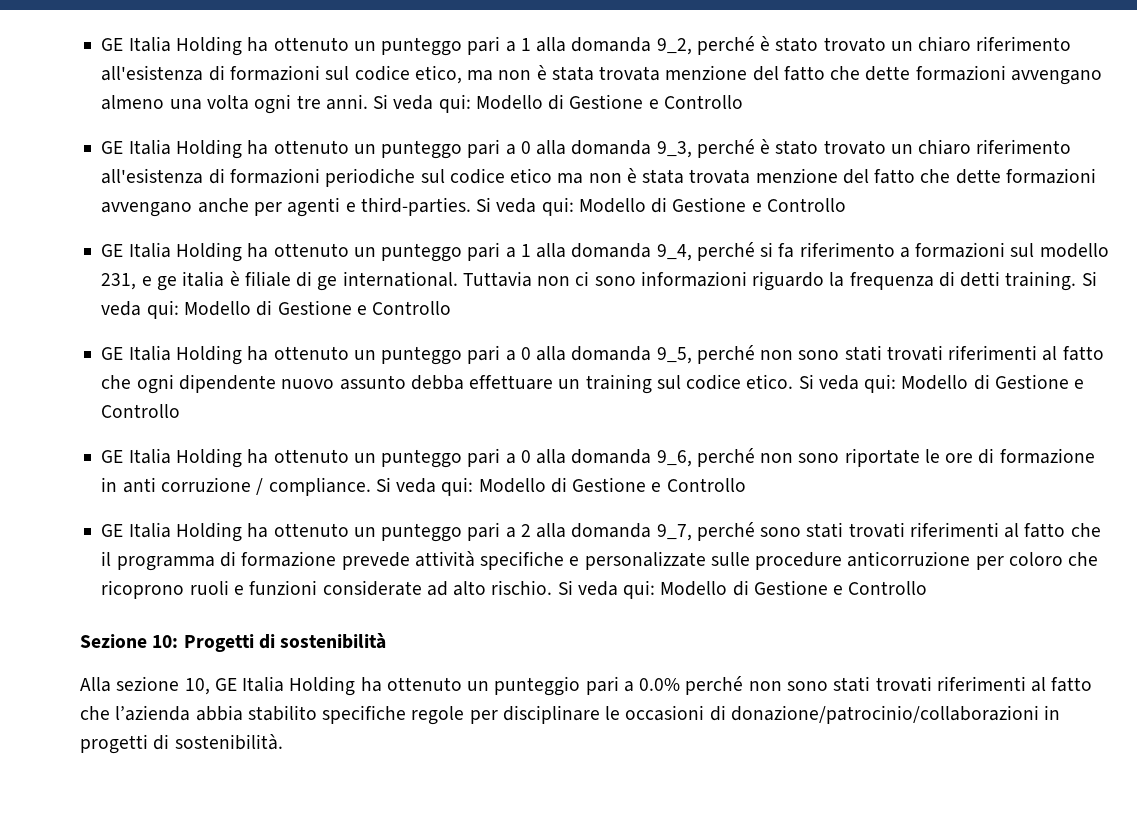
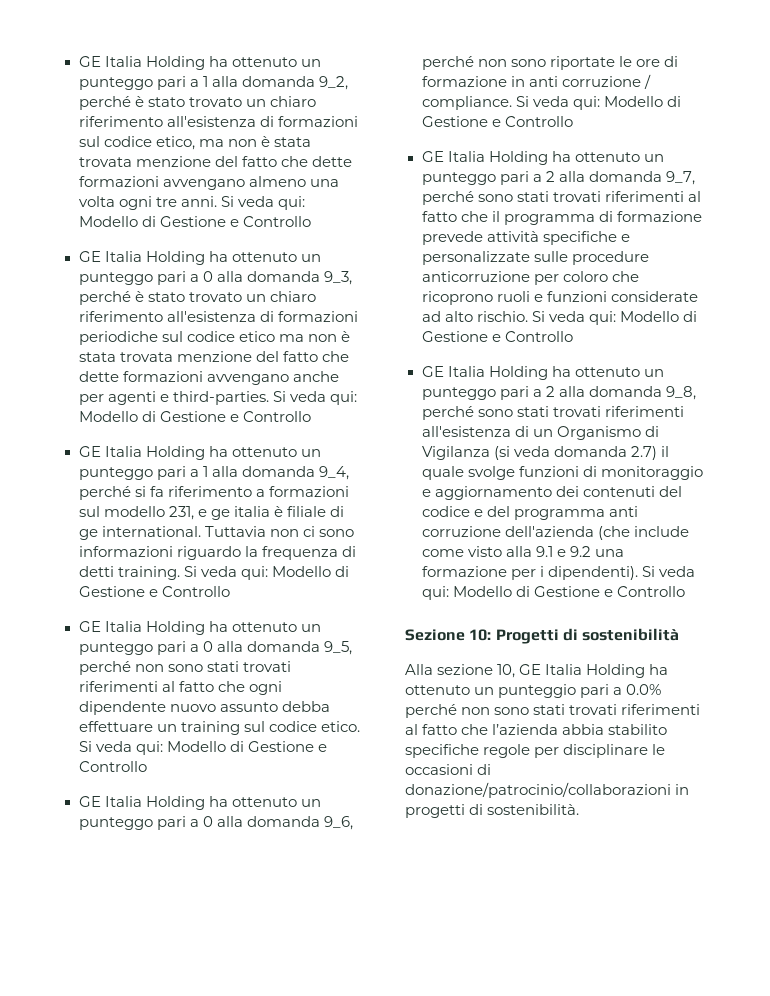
(928, 588) none -> [421,366,664,380] [421,386,696,400] [421,406,684,420] [421,426,659,440] [421,446,669,460] [421,466,703,480] [421,486,682,500] [421,506,638,520] [421,526,689,540] [421,546,624,557] [421,566,695,580] [421,586,685,600] // GE Italia Holding ha ottenuto un punteggo pari a 2 alla domanda 9_8, perché sono stati trovati riferimenti all'esistenza di un Organismo di Vigilanza (si veda domanda 2.7) il quale svolge funzioni di monitoraggio e aggiornamento dei contenuti del codice e del programma anti corruzione dell'azienda (che include come visto alla 9.1 e 9.2 una formazione per i dipendenti). Si veda qui: Modello di Gestione e Controllo

